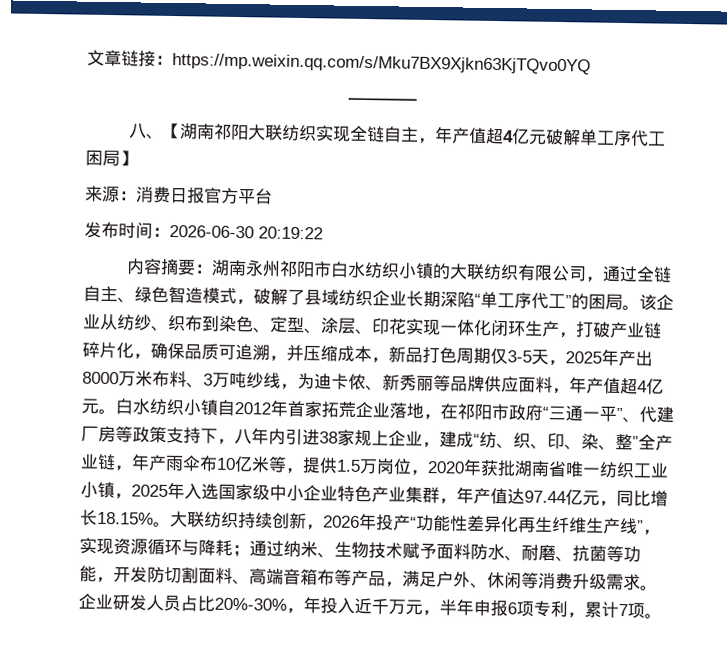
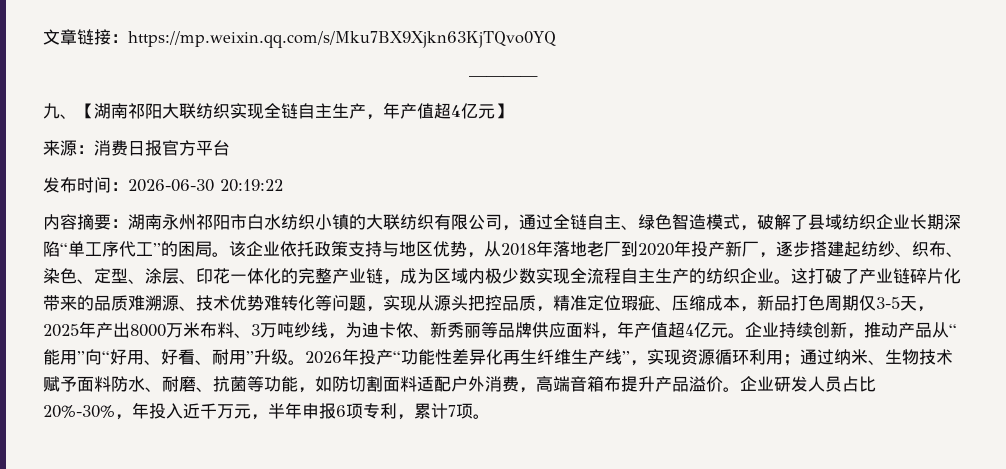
[128,122,147,139] 八 -> [43,103,60,119] 九
[416,126,666,147] [85,149,120,167] ，年产值超4亿元破解单工序代工困局 -> [332,102,495,120] 生产，年产值超4亿元
[100,313,118,331] 从 -> [280,240,861,258] 依托政策支持与地区优势，从2018年落地老厂到2020年投产新厂，逐步搭建起
[202,315,220,332] 到 -> [946,252,963,257] 、
[406,318,662,339] [82,341,304,362] 实现一体化闭环生产，打破产业链碎片化，确保品质可追溯，并 -> [230,268,961,285] [43,295,672,312] 一体化的完整产业链，成为区域内极少数实现全流程自主生产的纺织企业。这打破了产业链碎片化带来的品质难溯源、技术优势难转化等问题，实现从源头把控品质，精准定位瑕疵、
[115,398,674,423] [81,425,673,451] [80,453,669,479] [80,481,668,507] [80,509,324,531] 白水纺织小镇自2012年首家拓荒企业落地，在祁阳市政府“三通一平”、代建厂房等政策支持下，八年内引进38家规上企业，建成“纺、织、印、染、整”全产业链，年产雨伞布10亿米等，提供1.5万岗位，2020年获批湖南省唯一纺织工业小镇，2025年入选国家级中小企业特色产业集群，年产值达97.44亿元，同比增长18.15%。大联纺织持续创新， -> [745,322,957,339] [43,349,305,365] 企业持续创新，推动产品从“能用”向“好用、好看、耐用”升级。
[181,539,233,556] 与降耗 -> [749,349,783,365] 利用
[113,566,148,583] 开发 -> [315,376,332,392] 如
[232,568,641,591] 、高端音箱布等产品，满足户外、休闲等消费升级需求 -> [417,376,723,393] 适配户外消费，高端音箱布提升产品溢价

